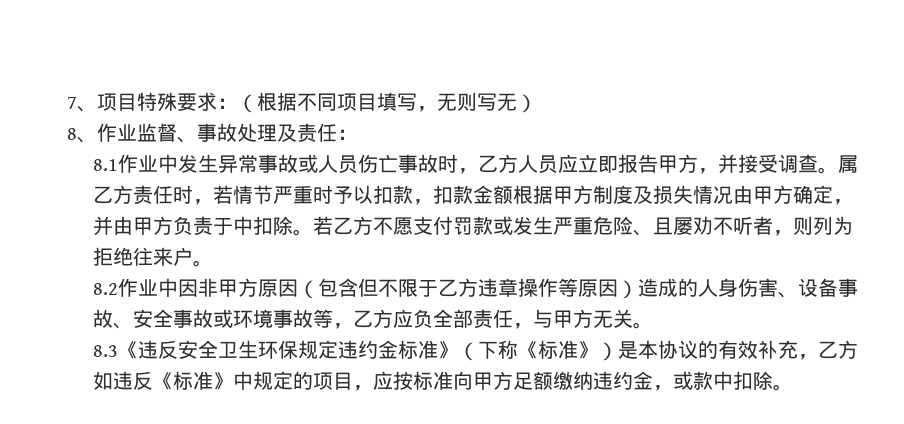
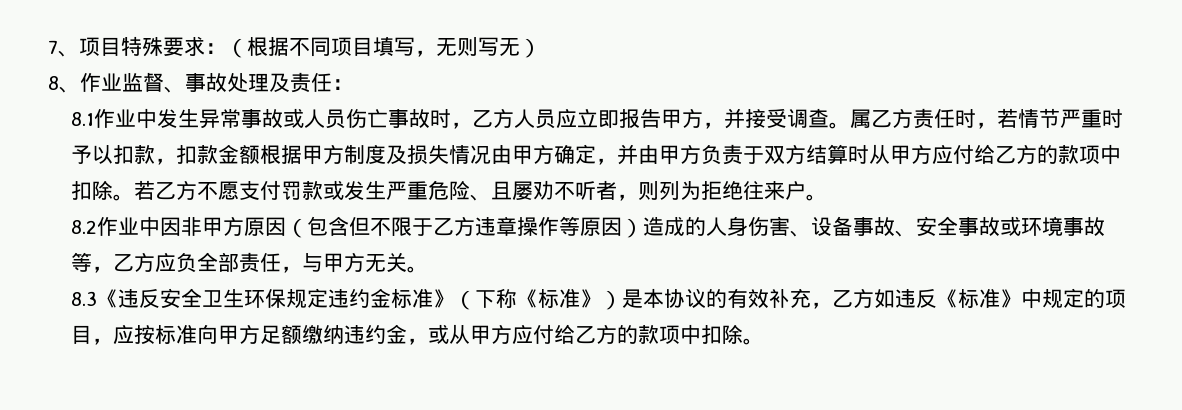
(234, 226) none -> [763,144,1100,165] 双方结算时从甲方应付给乙方的款项
[693,371,714,390] 款 -> [448,324,680,345] 从甲方应付给乙方的款项

